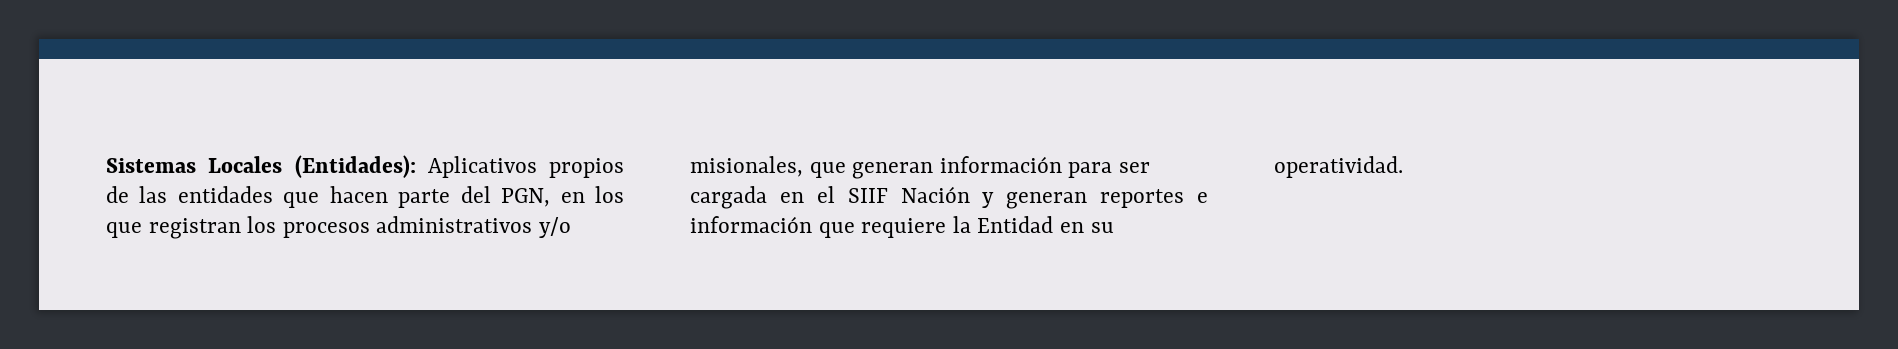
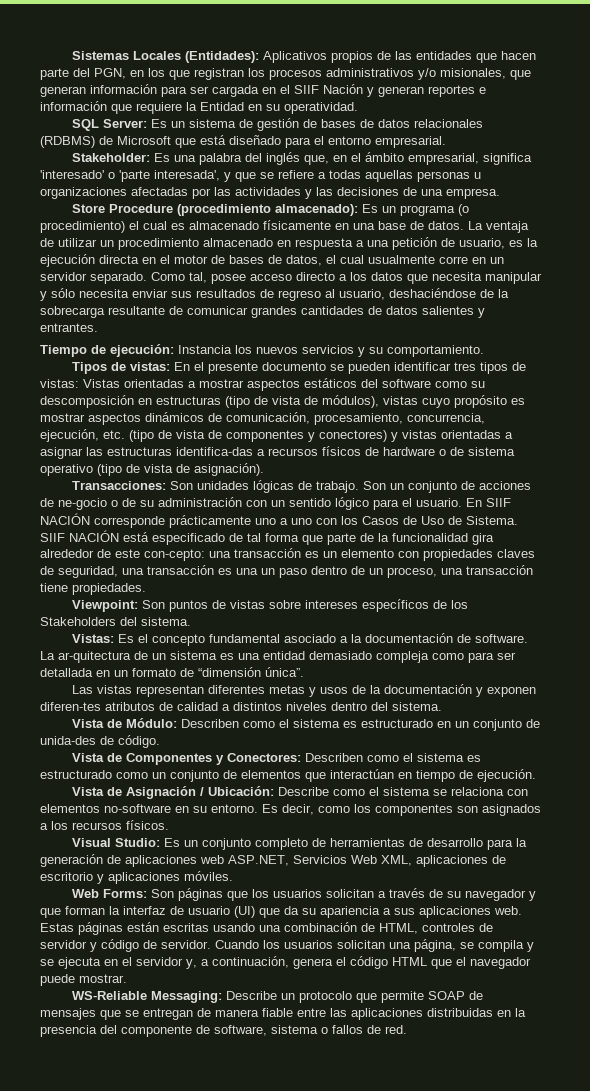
(1403, 167) none -> [72,118,484,131] [40,135,446,148] [72,152,533,165] [40,170,481,182] [40,187,500,199] [72,204,470,216] [40,220,529,233] [40,237,538,250] [40,254,504,267] [40,272,542,284] [40,288,509,301] [40,306,485,318] [40,323,98,332] [40,344,484,357] [72,362,527,374] [40,378,485,391] [40,395,525,408] [40,412,485,425] [40,429,513,442] [40,446,515,459] [40,463,264,476] [72,480,532,493] [40,497,511,510] [40,513,518,528] [40,530,494,545] [40,548,535,561] [40,565,533,578] [40,583,146,595] [72,599,469,612] [40,617,191,626] [72,633,529,646] [40,651,516,663] [40,667,304,677] [72,684,537,697] [40,702,442,711] [72,718,541,731] [40,735,160,748] [72,753,482,765] [40,769,536,782] [72,786,529,799] [40,804,541,816] [40,820,169,830] [72,838,528,850] [40,854,506,867] [40,871,233,884] [72,888,537,901] [40,906,522,918] [40,922,493,935] [40,939,534,952] [40,956,531,969] [40,974,127,986] [72,991,484,1003] [40,1008,526,1020] [40,1025,407,1037] // SQL Server: Es un sistema de gestión de bases de datos relacionales (RDBMS) de Microsoft que está diseñado para el entorno empresarial. // Stakeholder: Es una palabra del inglés que, en el ámbito empresarial, significa 'interesado' o 'parte interesada', y que se refiere a todas aquellas personas u organizaciones afectadas por las actividades y las decisiones de una empresa. // Store Procedure (procedimiento almacenado): Es un programa (o procedimiento) el cual es almacenado físicamente en una base de datos. La ventaja de utilizar un procedimiento almacenado en respuesta a una petición de usuario, es la ejecución directa en el motor de bases de datos, el cual usualmente corre en un servidor separado. Como tal, posee acceso directo a los datos que necesita manipular y sólo necesita enviar sus resultados de regreso al usuario, deshaciéndose de la sobrecarga resultante de comunicar grandes cantidades de datos salientes y entrantes. // Tiempo de ejecución: Instancia los nuevos servicios y su comportamiento. // Tipos de vistas: En el presente documento se pueden identificar tres tipos de vistas: Vistas orientadas a mostrar aspectos estáticos del software como su descomposición en estructuras (tipo de vista de módulos), vistas cuyo propósito es mostrar aspectos dinámicos de comunicación, procesamiento, concurrencia, ejecución, etc. (tipo de vista de componentes y conectores) y vistas orientadas a asignar las estructuras identifica-das a recursos físicos de hardware o de sistema operativo (tipo de vista de asignación). // Transacciones: Son unidades lógicas de trabajo. Son un conjunto de acciones de ne-gocio o de su administración con un sentido lógico para el usuario. En SIIF NACIÓN corresponde prácticamente uno a uno con los Casos de Uso de Sistema. SIIF NACIÓN está especificado de tal forma que parte de la funcionalidad gira alrededor de este con-cepto: una transacción es un elemento con propiedades claves de seguridad, una transacción es una un paso dentro de un proceso, una transacción tiene propiedades. // Viewpoint: Son puntos de vistas sobre intereses específicos de los Stakeholders del sistema. // Vistas: Es el concepto fundamental asociado a la documentación de software. La ar-quitectura de un sistema es una entidad demasiado compleja como para ser detallada en un formato de “dimensión única”. // Las vistas representan diferentes metas y usos de la documentación y exponen diferen-tes atributos de calidad a distintos niveles dentro del sistema. // Vista de Módulo: Describen como el sistema es estructurado en un conjunto de unida-des de código. // Vista de Componentes y Conectores: Describen como el sistema es estructurado como un conjunto de elementos que interactúan en tiempo de ejecución. // Vista de Asignación / Ubicación: Describe como el sistema se relaciona con elementos no-software en su entorno. Es decir, como los componentes son asignados a los recursos físicos. // Visual Studio: Es un conjunto completo de herramientas de desarrollo para la generación de aplicaciones web ASP.NET, Servicios Web XML, aplicaciones de escritorio y aplicaciones móviles. // Web Forms: Son páginas que los usuarios solicitan a través de su navegador y que forman la interfaz de usuario (UI) que da su apariencia a sus aplicaciones web. Estas páginas están escritas usando una combinación de HTML, controles de servidor y código de servidor. Cuando los usuarios solicitan una página, se compila y se ejecuta en el servidor y, a continuación, genera el código HTML que el navegador puede mostrar. // WS-Reliable Messaging: Describe un protocolo que permite SOAP de mensajes que se entregan de manera fiable entre las aplicaciones distribuidas en la presencia del componente de software, sistema o fallos de red.

